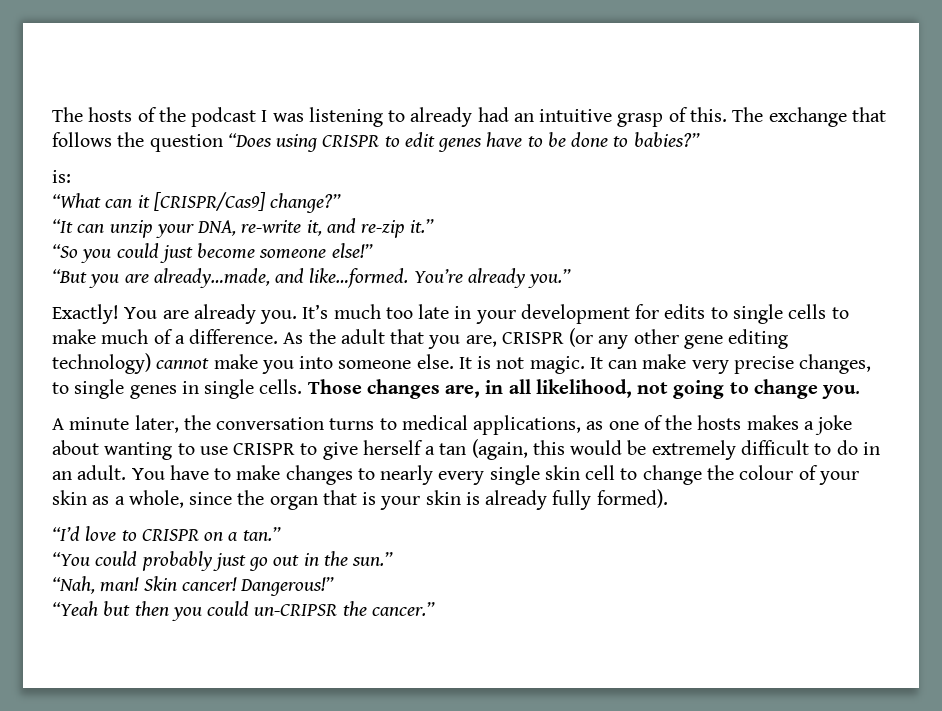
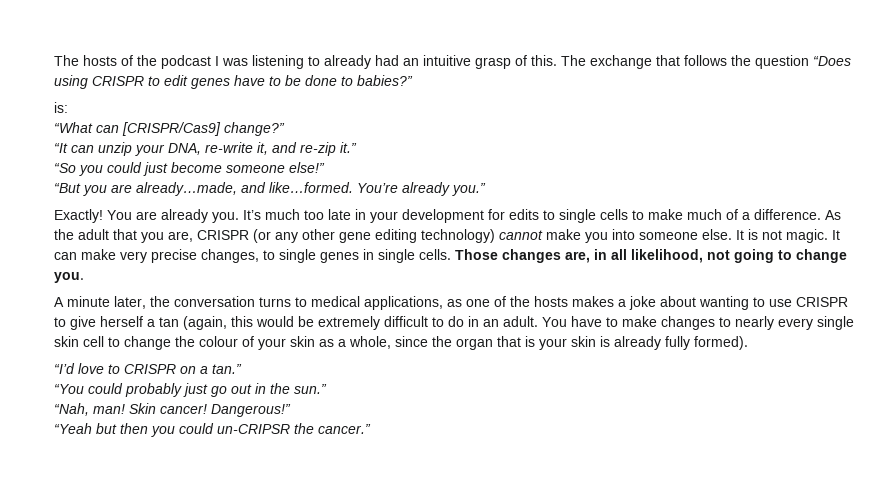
[137,195,150,208] it -> (119, 129) none

